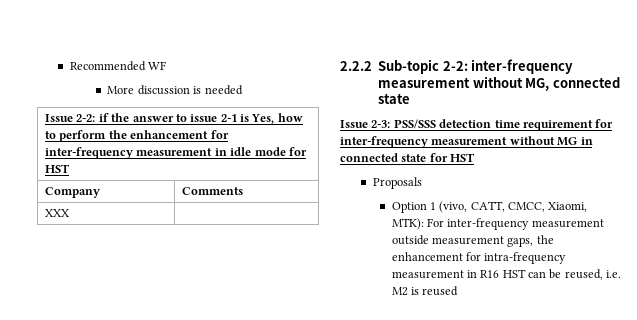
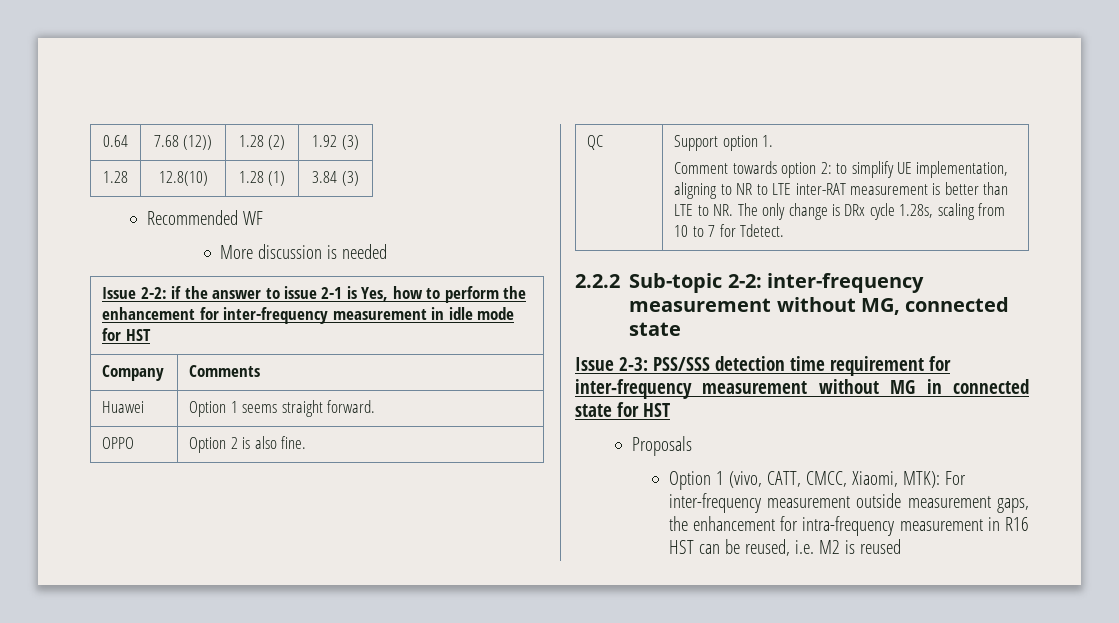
(69, 66) none -> [103,135,128,147] [153,135,213,150] [238,135,286,150] [312,135,359,150] [103,171,128,183] [158,171,208,186] [238,171,286,186] [312,171,359,186] 0.64 | 7.68 (12)) | 1.28 (2) | 1.92 (3) // 1.28 | 12.8(10) | 1.28 (1) | 3.84 (3) //
[45,209,71,217] XXX | -> [102,401,145,413] [189,400,376,417] [102,437,135,449] [189,436,307,453] [587,135,604,150] [674,135,774,151] [674,161,1009,178] [674,182,1009,199] [674,203,1006,220] [674,224,785,237] Huawei | Option 1 seems straight forward. // OPPO | Option 2 is also fine. // QC | Support option 1. // Comment towards option 2: to simplify UE implementation, aligning to NR to LTE inter-RAT measurement is better than LTE to NR. The only change is DRx cycle 1.28s, scaling from 10 to 7 for Tdetect.

